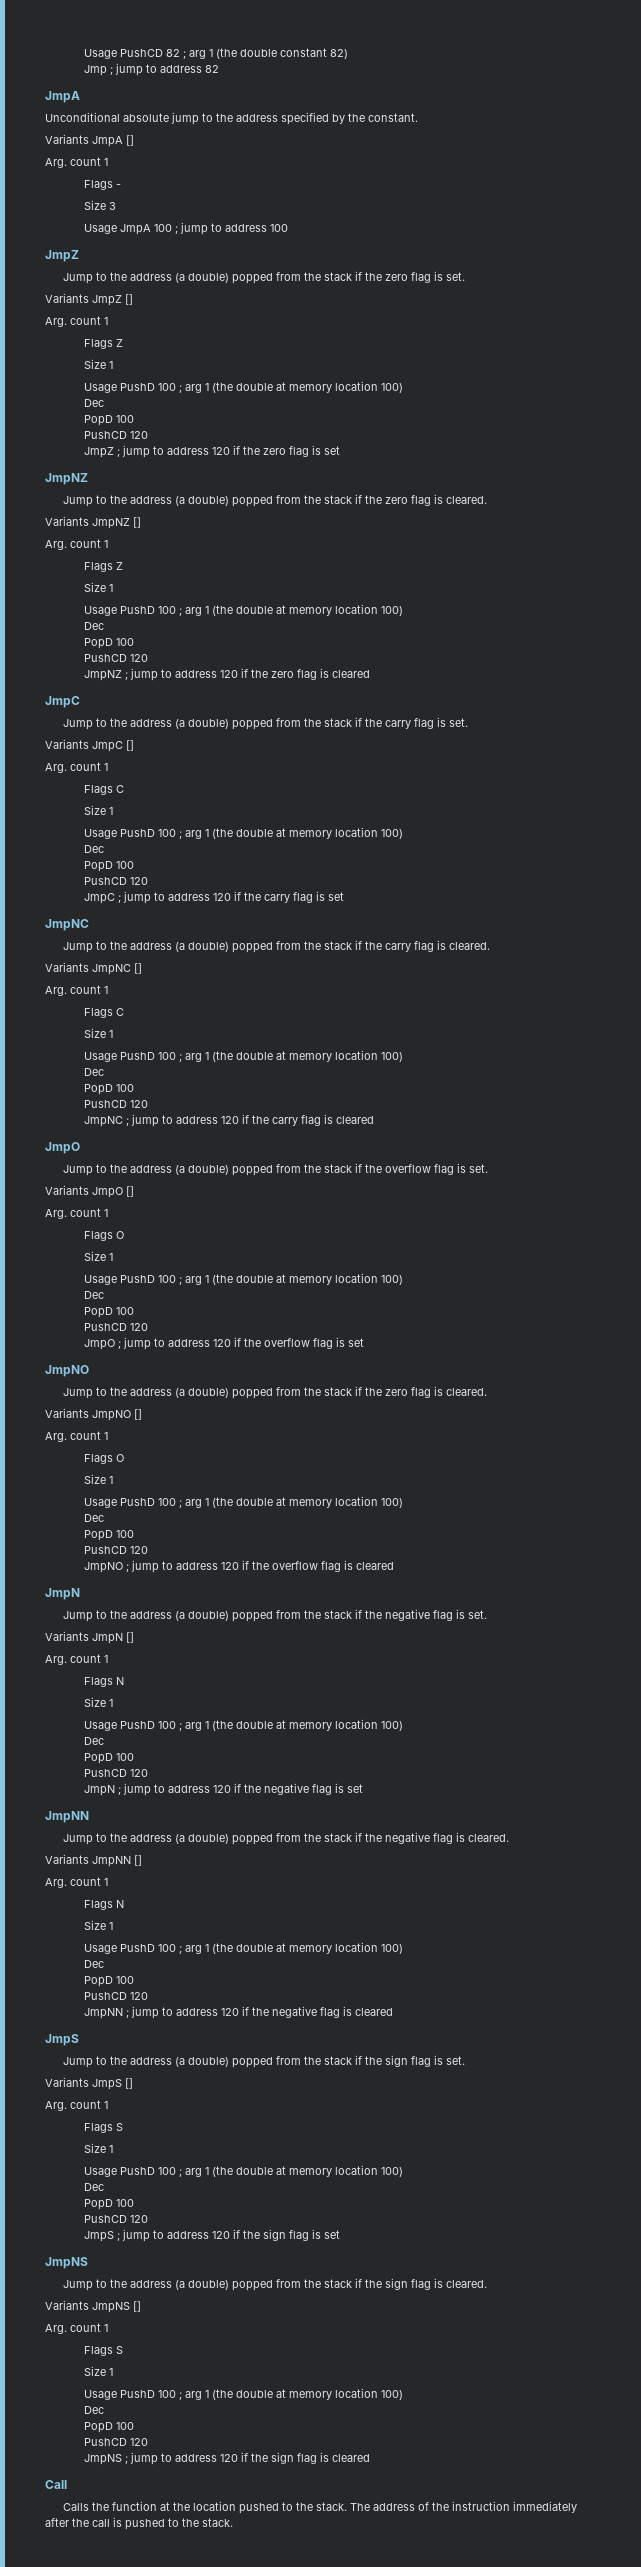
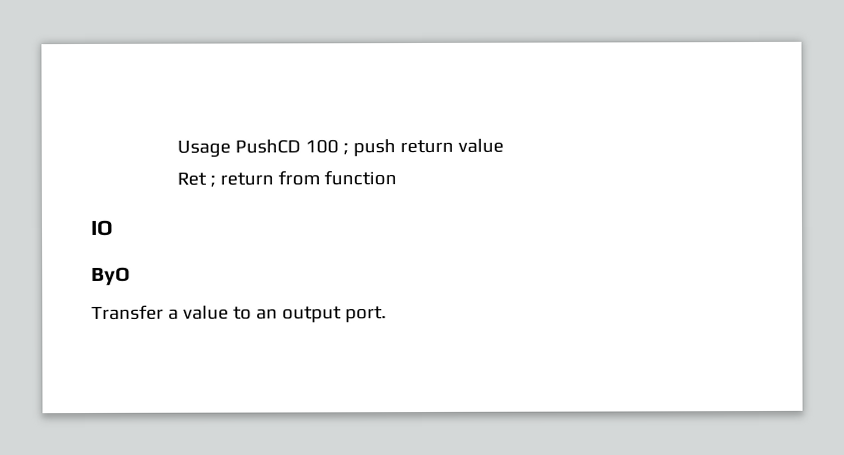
[165,48,348,59] [83,63,219,76] [45,91,80,103] [45,112,418,125] [45,134,134,147] [45,157,108,168] [83,180,121,190] [83,200,116,210] [83,222,288,235] [45,250,79,262] [62,271,465,284] [45,293,133,306] [45,316,108,327] [83,339,123,349] [83,359,113,369] [83,381,403,393] [83,399,104,407] [83,415,134,426] [83,431,148,439] [83,445,340,458] [45,473,88,485] [62,494,487,507] [45,516,141,529] [45,539,108,550] [83,562,123,572] [83,582,113,592] [83,604,403,616] [83,622,104,630] [83,638,134,649] [83,654,148,662] [83,668,370,681] [45,696,80,708] [62,717,468,730] [45,739,134,752] [45,762,108,773] [83,785,124,795] [83,805,113,815] [83,827,403,839] [83,845,104,853] [83,861,134,872] [83,877,148,885] [83,891,344,904] [45,919,89,931] [62,940,490,953] [45,962,142,975] [45,985,108,996] [83,1008,124,1018] [83,1028,113,1038] [83,1050,403,1062] [83,1068,104,1076] [83,1084,134,1095] [83,1100,148,1108] [83,1114,374,1127] [45,1142,80,1154] [62,1163,488,1176] [45,1185,134,1198] [45,1208,108,1219] [83,1231,124,1241] [83,1251,113,1261] [83,1273,403,1285] [83,1291,104,1299] [83,1307,134,1318] [83,1323,148,1331] [83,1337,364,1350] [45,1365,89,1377] [62,1386,487,1399] [45,1408,142,1421] [45,1431,108,1442] [83,1454,124,1464] [83,1474,113,1484] [83,1496,403,1508] [83,1514,104,1522] [83,1530,134,1541] [83,1546,148,1554] [83,1560,394,1573] [45,1588,80,1600] [62,1609,487,1622] [45,1631,134,1644] [45,1654,108,1665] [83,1677,124,1687] [83,1697,113,1707] [83,1719,403,1731] [83,1737,104,1745] [83,1753,134,1764] [83,1769,148,1777] [83,1783,363,1796] [45,1811,89,1823] [62,1832,509,1845] [45,1854,142,1867] [45,1877,108,1888] [83,1900,124,1910] [83,1920,113,1930] [83,1942,403,1954] [83,1960,104,1968] [83,1976,134,1987] [83,1992,148,2000] [83,2006,393,2019] [45,2034,79,2046] [62,2055,465,2068] [45,2077,133,2090] [45,2100,108,2111] [83,2123,123,2133] [83,2143,113,2153] [83,2165,403,2177] [83,2183,104,2191] [83,2199,134,2210] [83,2215,148,2223] [83,2229,340,2242] [45,2257,88,2269] [62,2278,487,2291] [45,2300,141,2313] [45,2323,108,2334] [83,2346,123,2356] [83,2366,113,2376] [83,2388,403,2400] [83,2406,104,2414] [83,2422,134,2433] [83,2438,148,2446] [83,2452,370,2465] [45,2480,67,2489] [62,2501,577,2514] [45,2517,233,2530] 82 ; arg 1 (the double constant 82) // Jmp ; jump to address 82 // JmpA // Unconditional absolute jump to the address specified by the constant. // Variants JmpA [] // Arg. count 1 // Flags - // Size 3 // Usage JmpA 100 ; jump to address 100 // JmpZ // Jump to the address (a double) popped from the stack if the zero flag is set. // Variants JmpZ [] // Arg. count 1 // Flags Z // Size 1 // Usage PushD 100 ; arg 1 (the double at memory location 100) // Dec // PopD 100 // PushCD 120 // JmpZ ; jump to address 120 if the zero flag is set // JmpNZ // Jump to the address (a double) popped from the stack if the zero flag is cleared. // Variants JmpNZ [] // Arg. count 1 // Flags Z // Size 1 // Usage PushD 100 ; arg 1 (the double at memory location 100) // Dec // PopD 100 // PushCD 120 // JmpNZ ; jump to address 120 if the zero flag is cleared // JmpC // Jump to the address (a double) popped from the stack if the carry flag is set. // Variants JmpC [] // Arg. count 1 // Flags C // Size 1 // Usage PushD 100 ; arg 1 (the double at memory location 100) // Dec // PopD 100 // PushCD 120 // JmpC ; jump to address 120 if the carry flag is set // JmpNC // Jump to the address (a double) popped from the stack if the carry flag is cleared. // Variants JmpNC [] // Arg. count 1 // Flags C // Size 1 // Usage PushD 100 ; arg 1 (the double at memory location 100) // Dec // PopD 100 // PushCD 120 // JmpNC ; jump to address 120 if the carry flag is cleared // JmpO // Jump to the address (a double) popped from the stack if the overflow flag is set. // Variants JmpO [] // Arg. count 1 // Flags O // Size 1 // Usage PushD 100 ; arg 1 (the double at memory location 100) // Dec // PopD 100 // PushCD 120 // JmpO ; jump to address 120 if the overflow flag is set // JmpNO // Jump to the address (a double) popped from the stack if the zero flag is cleared. // Variants JmpNO [] // Arg. count 1 // Flags O // Size 1 // Usage PushD 100 ; arg 1 (the double at memory location 100) // Dec // PopD 100 // PushCD 120 // JmpNO ; jump to address 120 if the overflow flag is cleared // JmpN // Jump to the address (a double) popped from the stack if the negative flag is set. // Variants JmpN [] // Arg. count 1 // Flags N // Size 1 // Usage PushD 100 ; arg 1 (the double at memory location 100) // Dec // PopD 100 // PushCD 120 // JmpN ; jump to address 120 if the negative flag is set // JmpNN // Jump to the address (a double) popped from the stack if the negative flag is cleared. // Variants JmpNN [] // Arg. count 1 // Flags N // Size 1 // Usage PushD 100 ; arg 1 (the double at memory location 100) // Dec // PopD 100 // PushCD 120 // JmpNN ; jump to address 120 if the negative flag is cleared // JmpS // Jump to the address (a double) popped from the stack if the sign flag is set. // Variants JmpS [] // Arg. count 1 // Flags S // Size 1 // Usage PushD 100 ; arg 1 (the double at memory location 100) // Dec // PopD 100 // PushCD 120 // JmpS ; jump to address 120 if the sign flag is set // JmpNS // Jump to the address (a double) popped from the stack if the sign flag is cleared. // Variants JmpNS [] // Arg. count 1 // Flags S // Size 1 // Usage PushD 100 ; arg 1 (the double at memory location 100) // Dec // PopD 100 // PushCD 120 // JmpNS ; jump to address 120 if the sign flag is cleared // Call // Calls the function at the location pushed to the stack. The address of the instruction immediately after the call is pushed to the stack. -> [305,138,505,157] [177,170,398,188] [90,219,114,236] [91,266,131,286] [91,304,387,323] 100 ; push return value // Ret ; return from function // IO // ByO // Transfer a value to an output port.

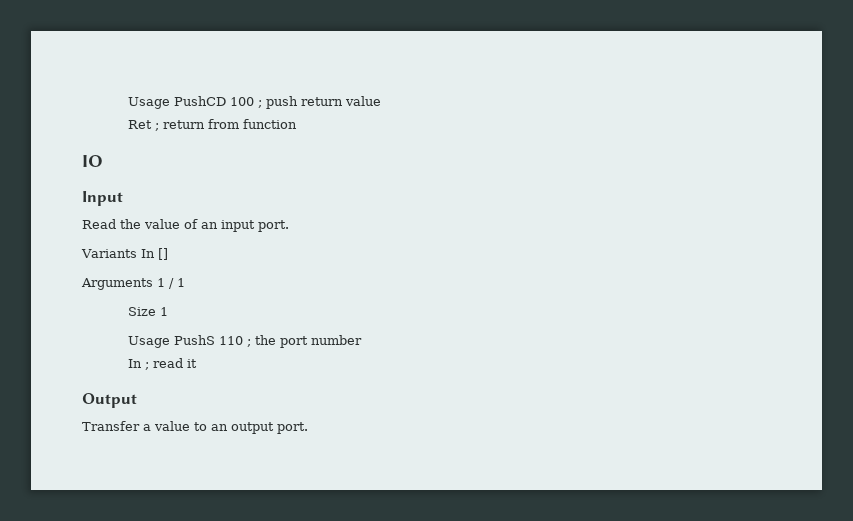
[91,266,131,286] ByO -> [82,191,123,206] [82,219,289,232] [81,248,168,260] [81,278,185,290] [127,307,168,316] [127,335,362,348] [127,358,197,370] [82,393,137,408] Input // Read the value of an input port. // Variants In [] // Arguments 1 / 1 // Size 1 // Usage PushS 110 ; the port number // In ; read it // Output

